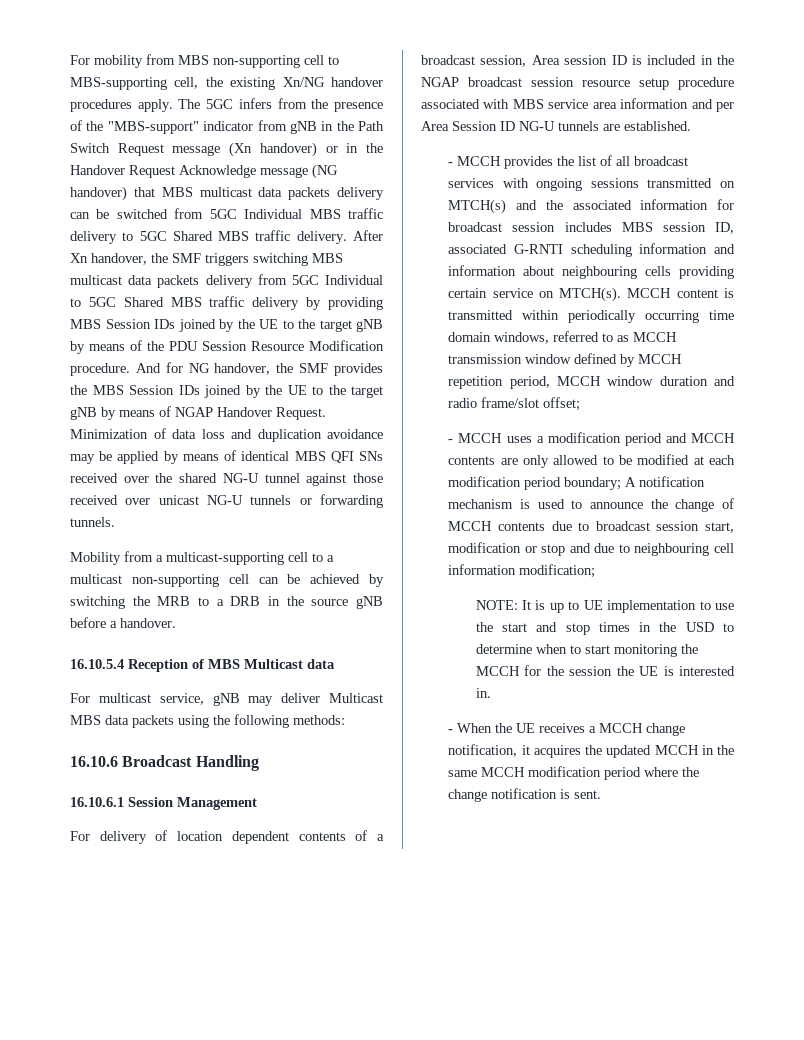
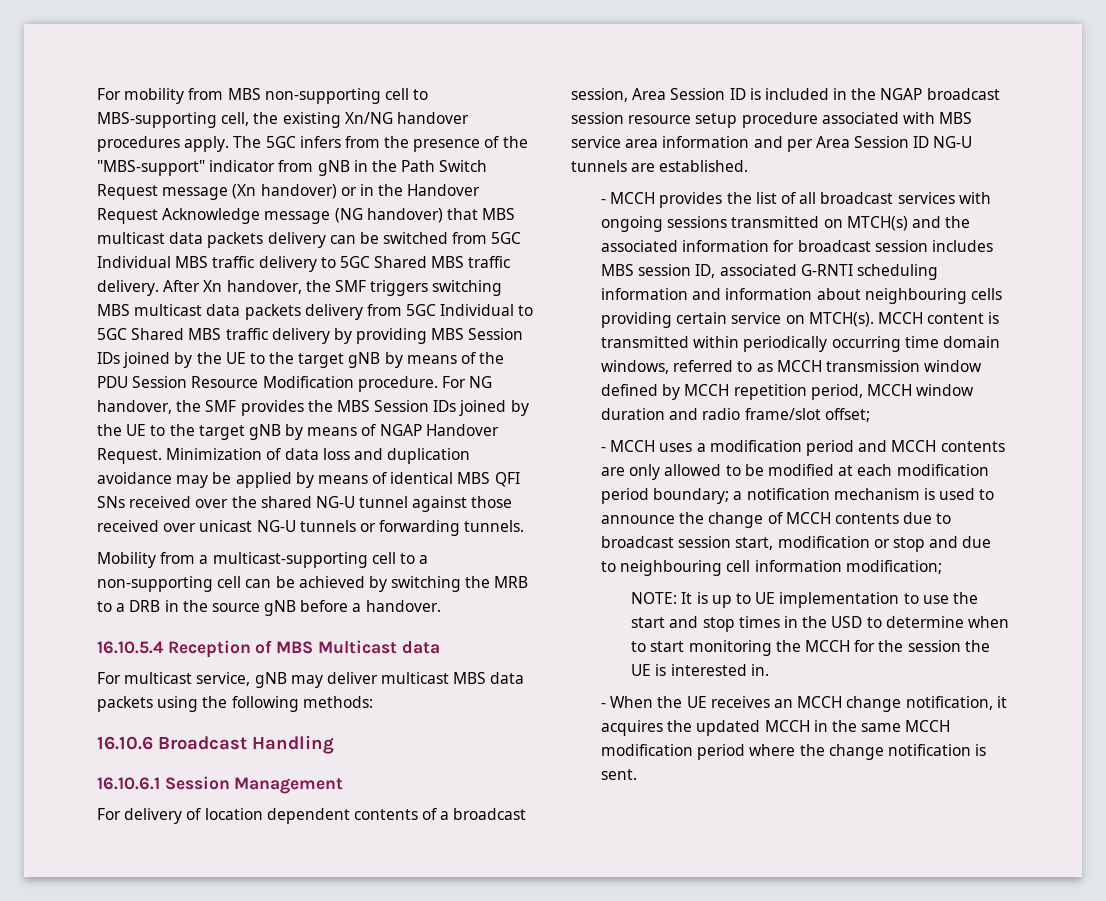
[135,362,183,373] And for -> [441,376,466,388] For
[70,574,122,584] multicast -> (429, 559) none
[329,693,383,703] Multicast -> [381,672,450,684] multicast
[564,55,608,65] session -> [670,88,726,100] Session
[625,477,637,487] A -> [733,491,743,500] a
[589,726,597,733] a -> [774,699,794,708] an

